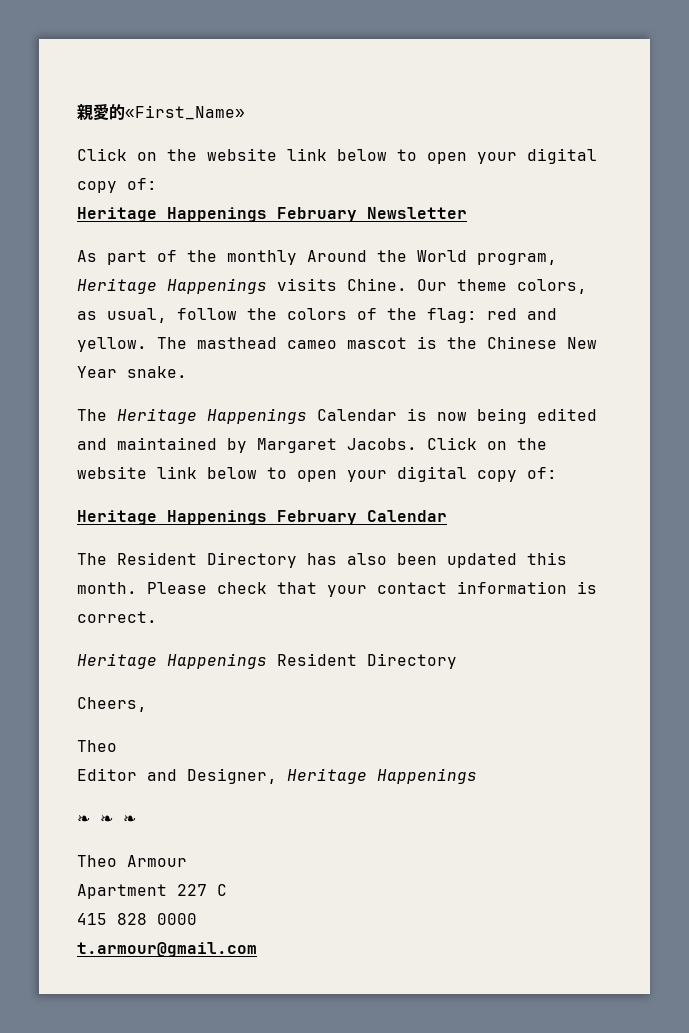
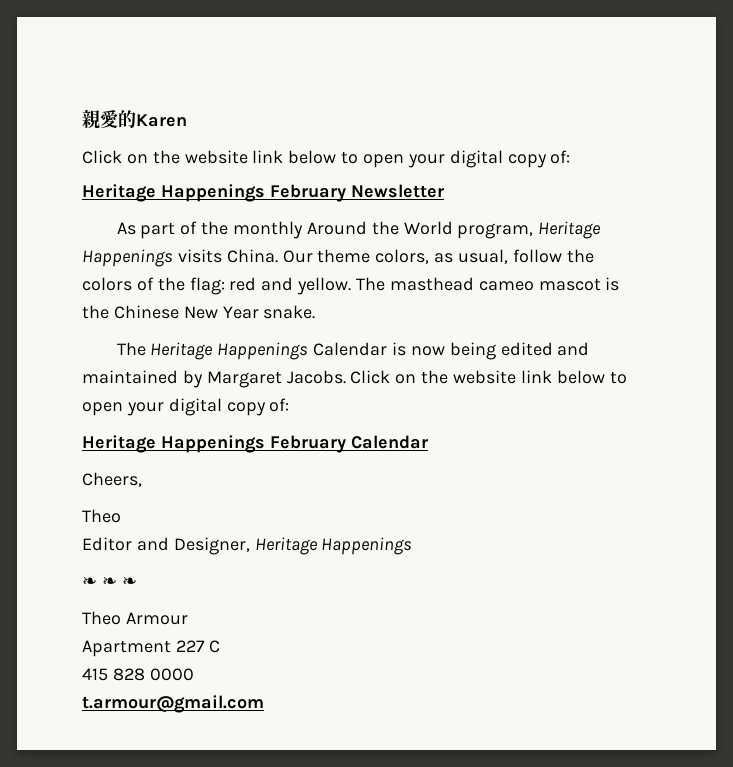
[125,105,245,120] «First_Name» -> [136,114,187,127] Karen
[347,278,407,291] Chine. -> [226,249,278,263] China.
[77,552,567,568] [77,581,597,597] [77,611,157,623] [77,653,457,669] // The Resident Directory has also been updated this month. Please check that your contact information is correct. // Heritage Happenings Resident Directory -> (428, 442) none

